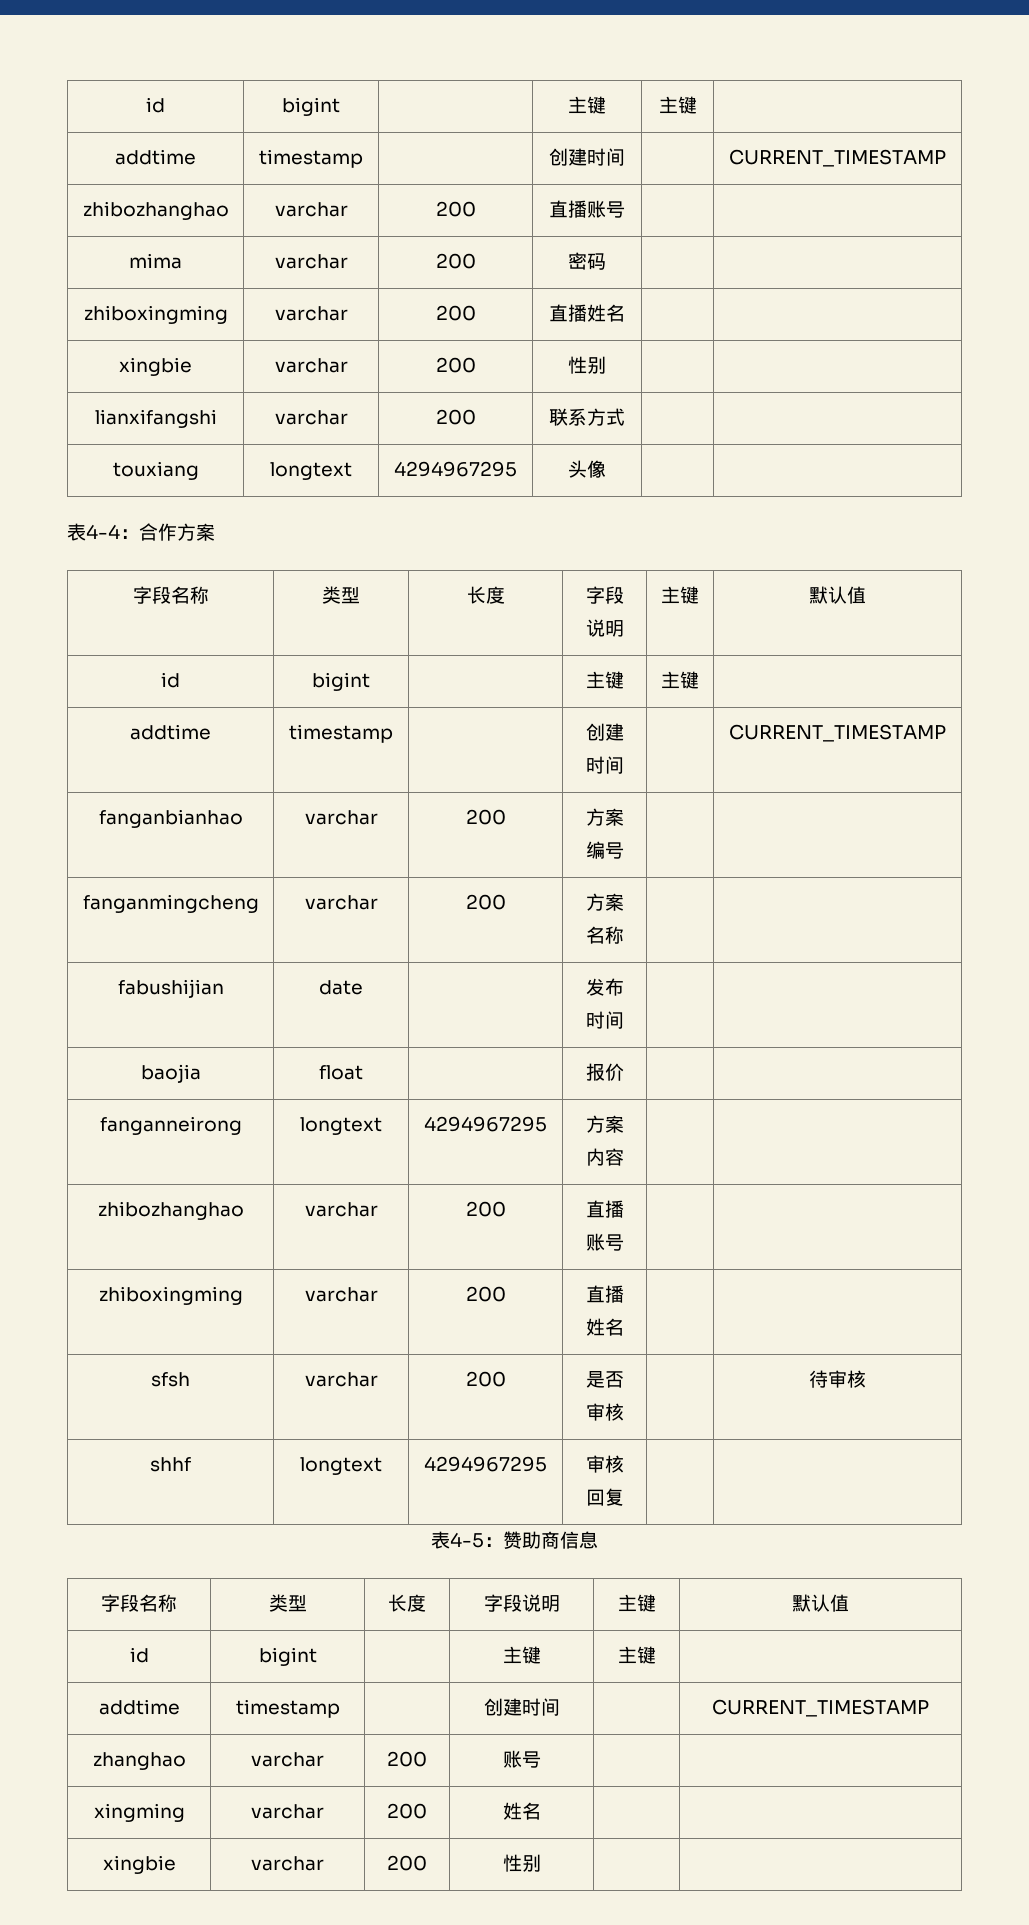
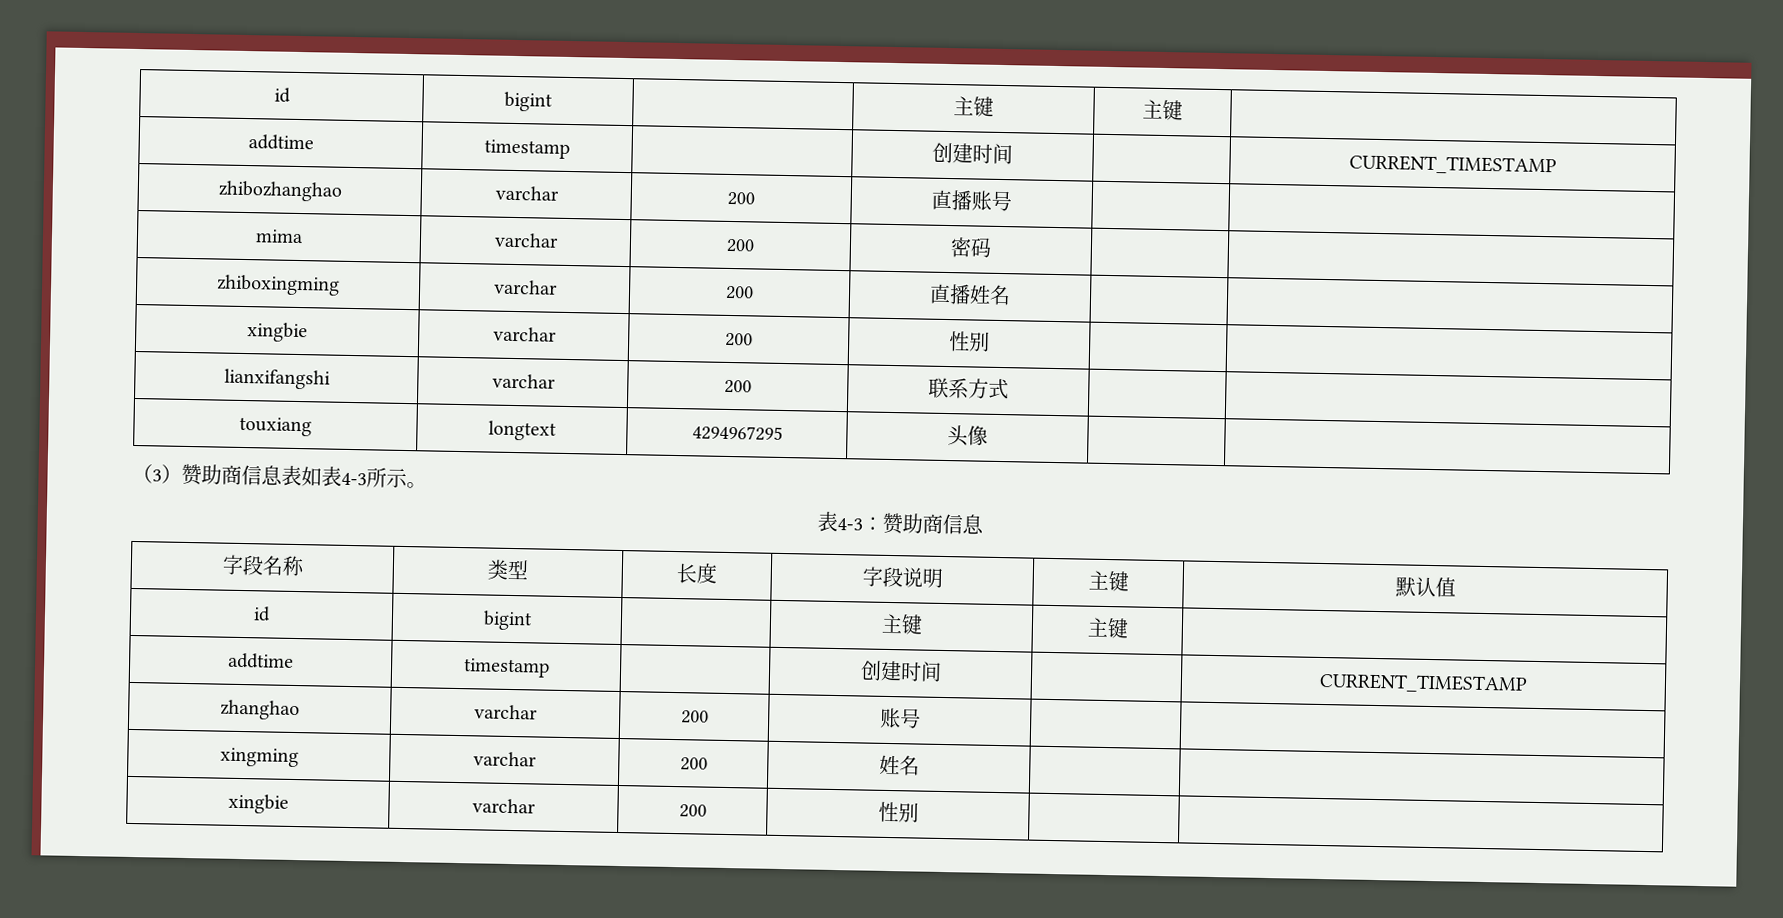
[67,523,215,541] [132,586,209,604] [322,586,360,604] [466,586,505,604] [585,586,624,604] [585,619,624,637] [661,586,699,604] [809,586,866,604] [161,672,180,688] [312,672,370,691] [585,671,624,689] [661,671,699,689] [130,724,211,740] [289,724,393,743] [585,723,624,741] [585,756,624,774] [729,724,946,742] [98,809,243,828] [304,810,378,825] [465,809,506,825] [585,808,624,826] [585,841,624,859] [82,894,259,913] [304,895,378,910] [465,894,506,910] [585,893,624,911] [585,926,624,944] [117,979,224,998] [319,980,363,995] [585,978,624,996] [585,1011,624,1029] [140,1064,201,1083] [319,1065,363,1080] [585,1063,624,1081] [99,1116,242,1135] [300,1117,382,1135] [424,1116,547,1132] [585,1115,624,1133] [585,1148,624,1166] [97,1201,244,1220] [304,1202,378,1217] [465,1201,506,1217] [585,1200,624,1218] [585,1233,624,1251] [98,1286,243,1305] [304,1287,378,1302] [465,1286,506,1302] [585,1285,624,1303] [585,1318,624,1336] [151,1372,190,1387] [304,1372,378,1387] [465,1371,506,1387] [585,1371,624,1388] [585,1403,624,1421] [809,1370,866,1388] [150,1457,191,1472] [300,1457,382,1475] [424,1456,547,1472] [585,1455,624,1473] [585,1488,624,1506] [431,1531,484,1549] 表4-4：合作方案 // 字段名称 | 类型 | 长度 | 字段说明 | 主键 | 默认值 // id | bigint | | 主键 | 主键 | // addtime | timestamp | | 创建时间 | | CURRENT_TIMESTAMP // fanganbianhao | varchar | 200 | 方案编号 | | // fanganmingcheng | varchar | 200 | 方案名称 | | // fabushijian | date | | 发布时间 | | // baojia | float | | 报价 | | // fanganneirong | longtext | 4294967295 | 方案内容 | | // zhibozhanghao | varchar | 200 | 直播账号 | | // zhiboxingming | varchar | 200 | 直播姓名 | | // sfsh | varchar | 200 | 是否审核 | | 待审核 // shhf | longtext | 4294967295 | 审核回复 | | // 表4-5 -> [132,463,427,489] [817,511,863,533] （3）赞助商信息表如表4-3所示。 // 表4-3

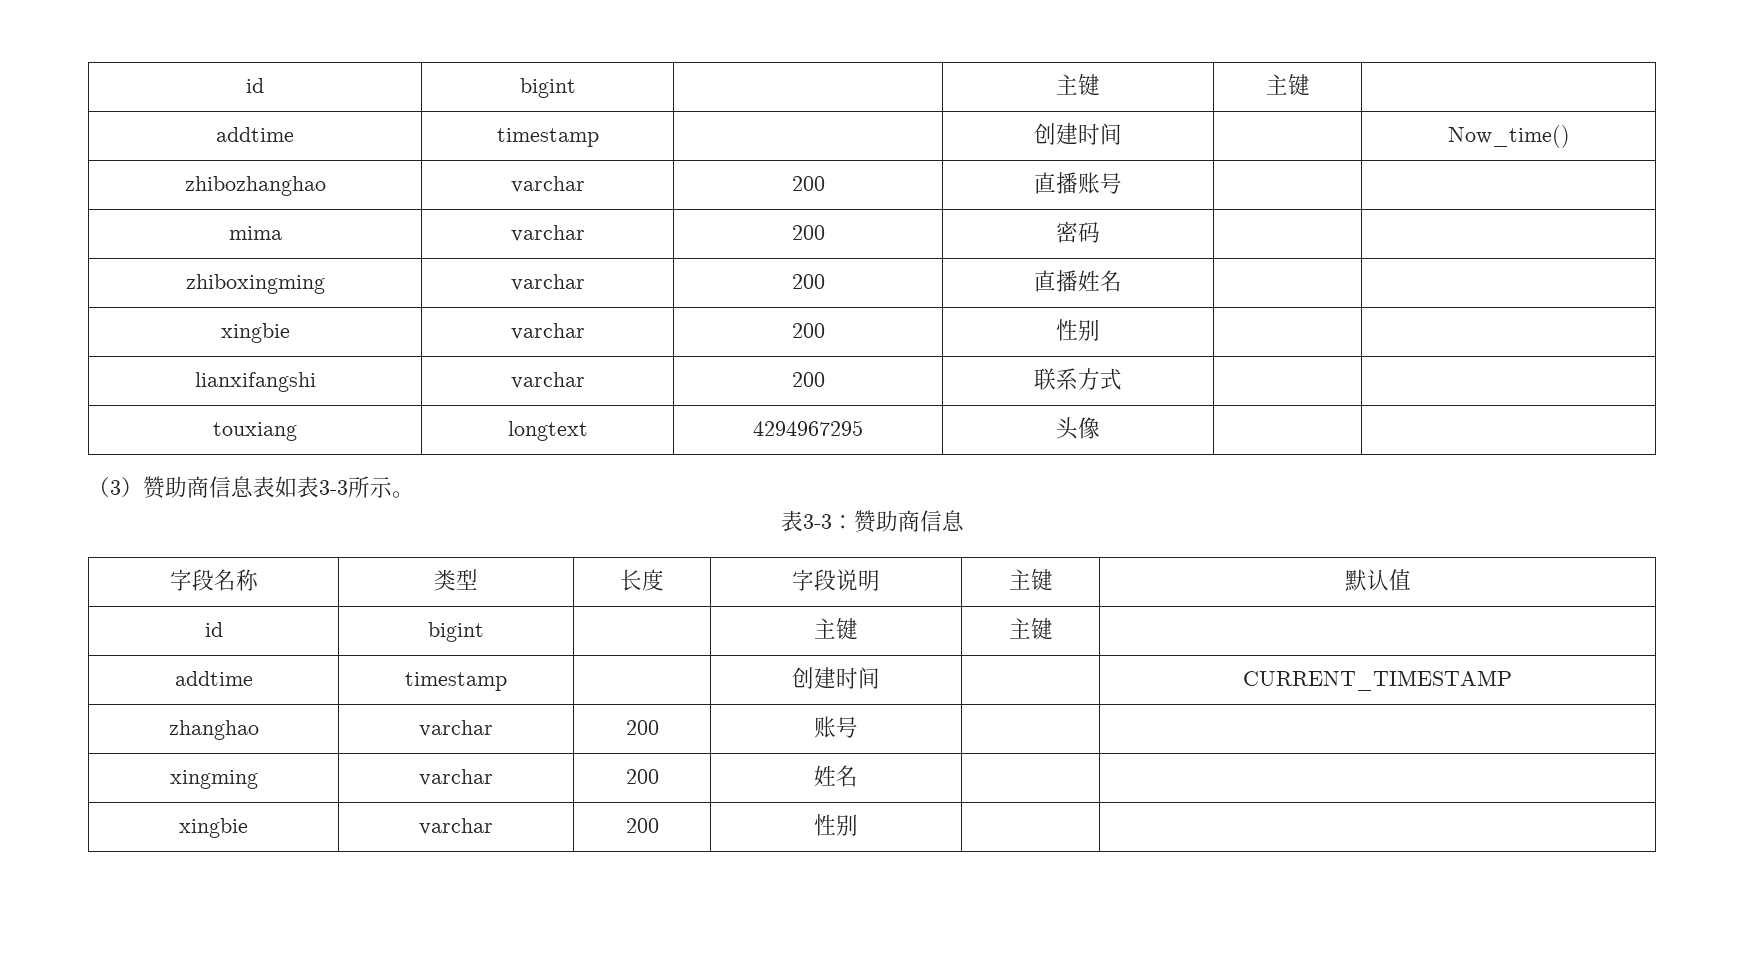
[273,87,291,103] [504,91,553,112] [953,96,994,117] [1142,99,1183,121] [247,134,314,151] [484,139,570,159] [932,142,1013,165] [1348,154,1557,176] id | bigint | | 主键 | 主键 | // addtime | timestamp | | 创建时间 | | CURRENT_TIMESTAMP -> [246,78,264,93] [519,78,576,98] [1056,74,1100,96] [1265,74,1310,96] [216,127,294,142] [496,128,599,147] [1034,123,1122,145] [1447,125,1570,148] id | bigint | | 主键 | 主键 | // addtime | timestamp | | 创建时间 | | Now_time()
[341,472,367,486] 4-3 -> [319,480,348,495] 3-3
[837,518,863,531] 4-3 -> [802,514,832,529] 3-3

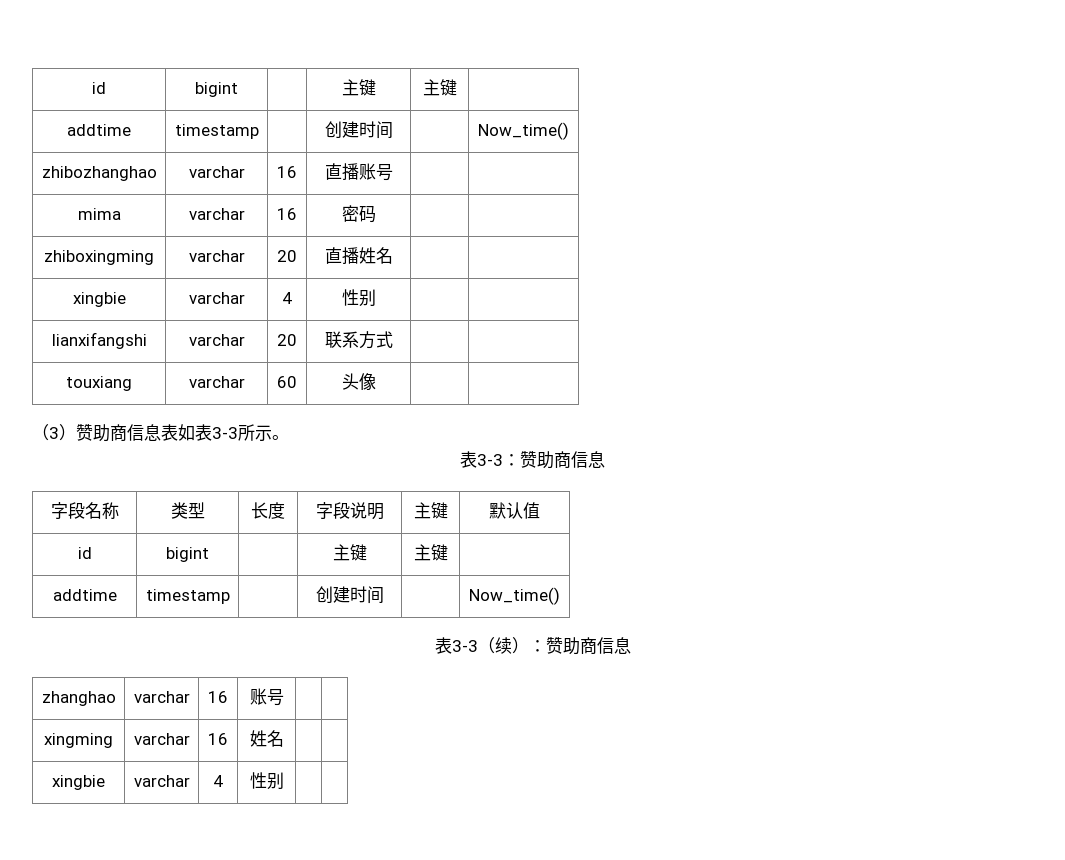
[791,176,825,191] 200 -> [277,166,297,178] 16
[791,225,825,240] 200 -> [277,208,297,220] 16
[791,274,825,289] 200 -> [277,250,297,262] 20
[791,323,825,338] 200 -> [282,292,292,304] 4
[791,372,825,387] 200 -> [277,334,297,346] 20
[507,421,588,441] [753,420,863,436] longtext | 4294967295 -> [188,376,245,388] [277,376,297,388] varchar | 60
[1243,670,1512,691] CURRENT_TIMESTAMP -> [469,587,560,605] [434,637,631,655] Now_time() // 表3-3（续）：赞助商信息
[625,720,659,735] 200 -> [208,691,228,703] 16
[625,769,659,784] [814,765,858,787] [179,818,248,838] [418,818,493,835] [625,818,659,833] 200 | 姓名 | | // xingbie | varchar | 200 -> [208,733,228,745] [249,730,284,747] [52,775,105,790] [133,775,190,787] [213,775,223,787] 16 | 姓名 | | // xingbie | varchar | 4

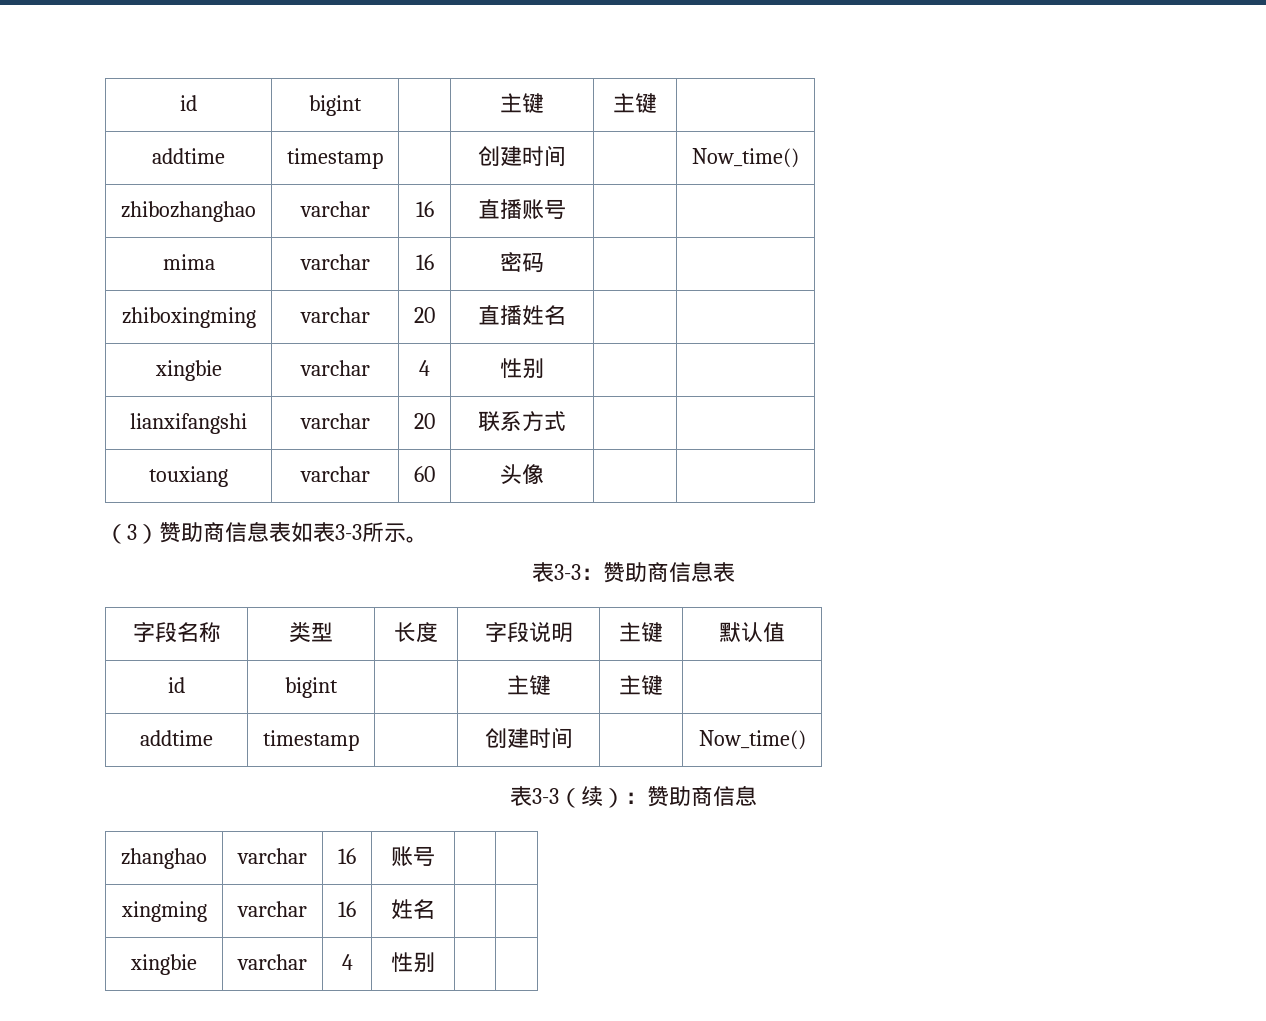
(605, 459) none -> [712,562,735,582] 表

